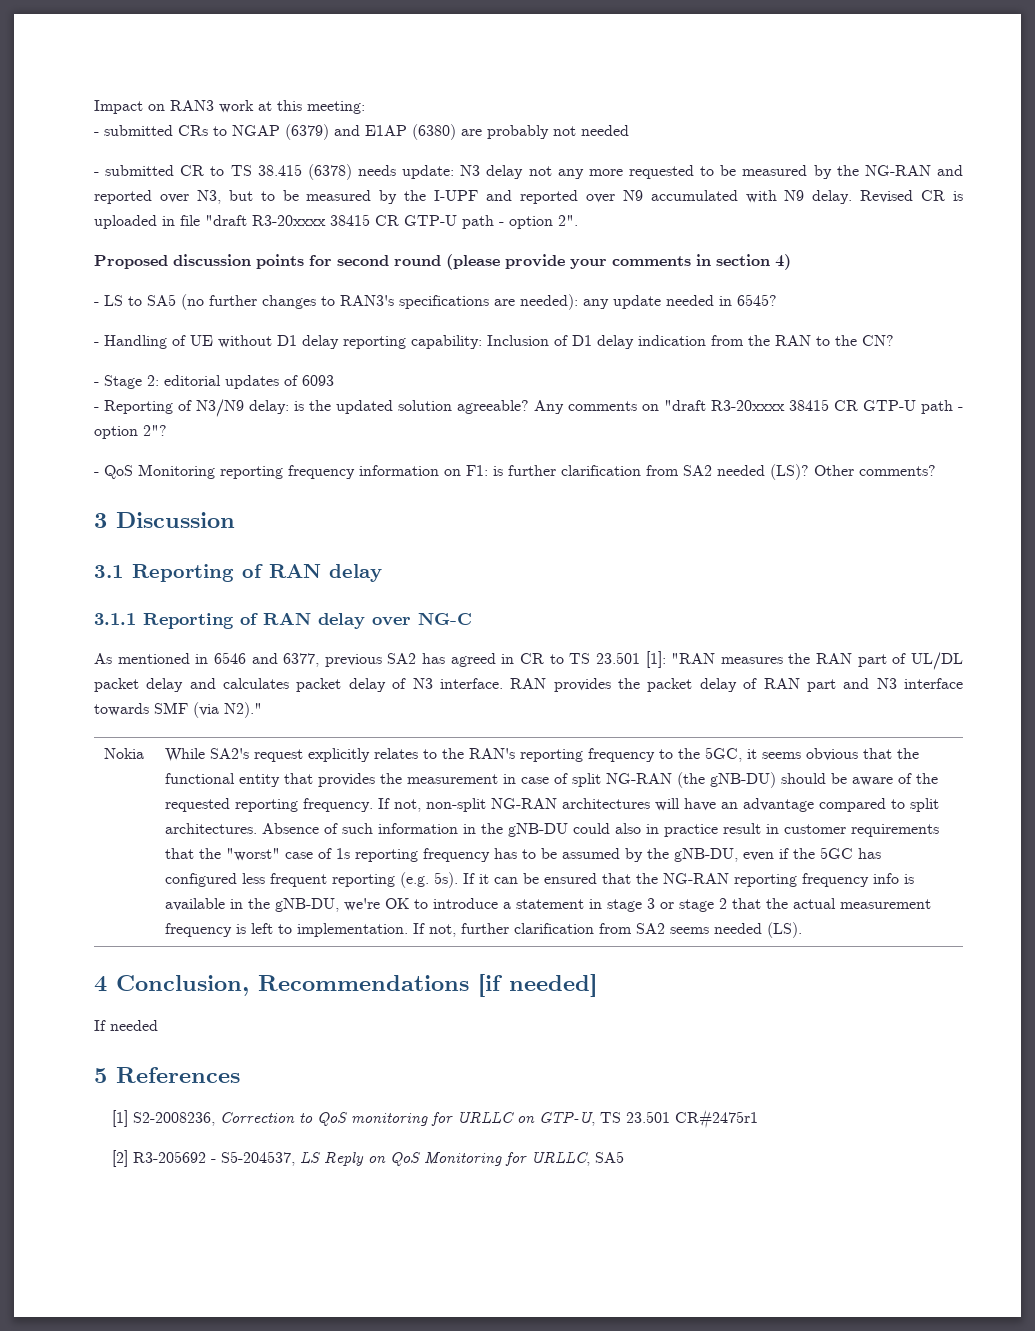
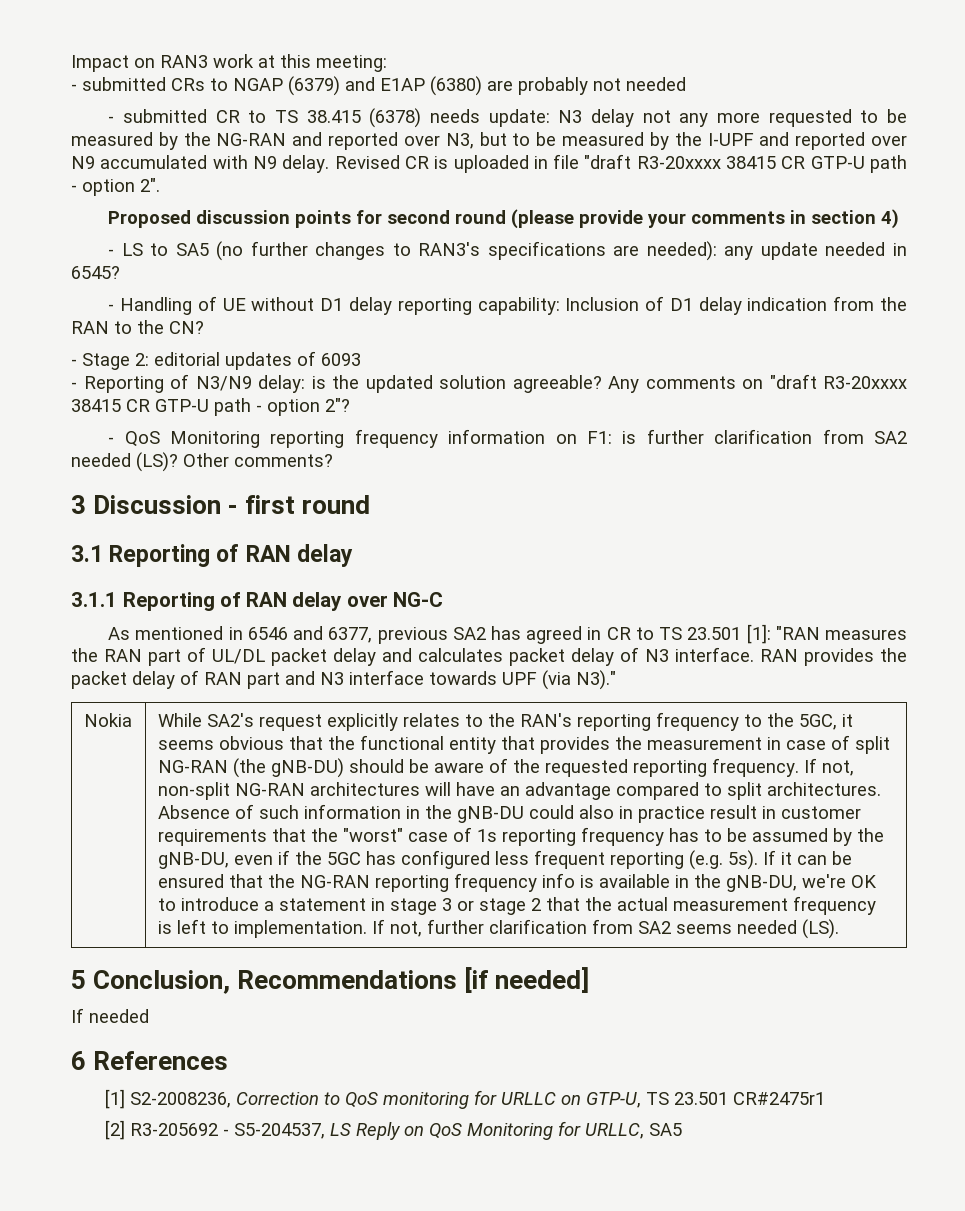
(235, 520) none -> [228,495,371,514] - first round
[154,702,262,718] SMF (via N2)." -> [502,670,616,690] UPF (via N3)."
[94,976,107,992] 4 -> [71,970,86,989] 5
[94,1068,107,1083] 5 -> [71,1051,86,1070] 6

